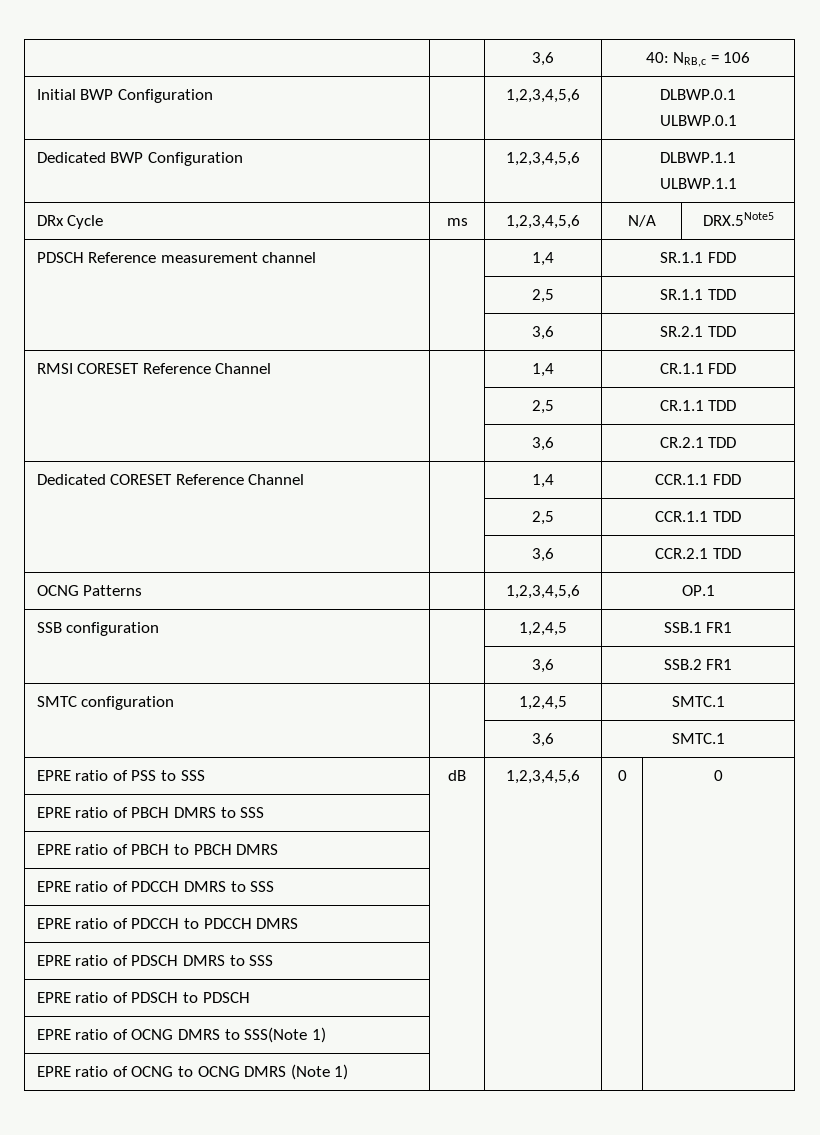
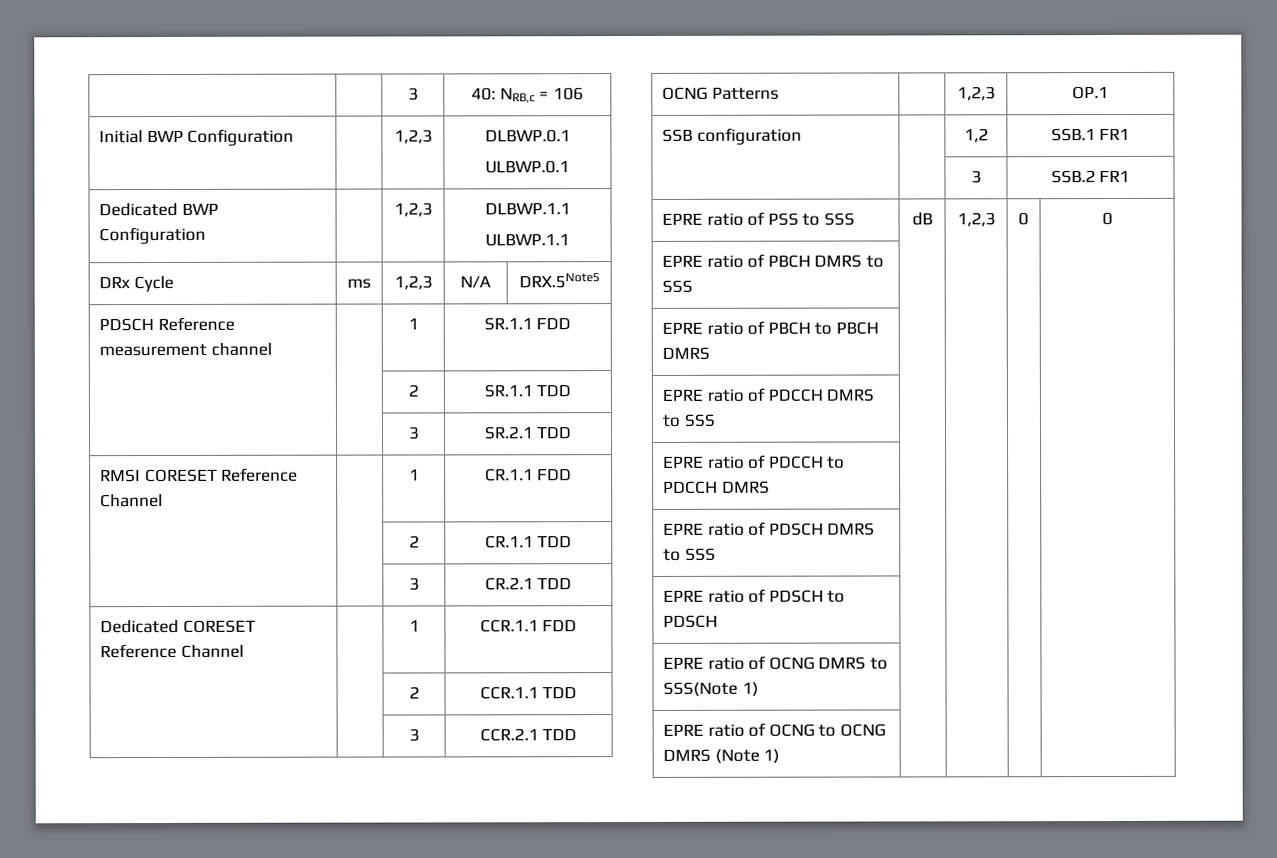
[532,52,554,66] | | 3,6 -> [407,87,419,101] | | 3
[505,89,580,103] 1,2,3,4,5,6 -> [393,129,433,144] 1,2,3
[505,152,580,166] 1,2,3,4,5,6 -> [393,202,433,217] 1,2,3
[505,215,580,229] 1,2,3,4,5,6 -> [393,275,433,290] 1,2,3
[532,252,554,266] 1,4 -> [407,317,419,330] 1
[532,289,554,303] 2,5 -> [407,384,419,397] 2
[532,326,554,340] 3,6 -> [407,426,420,440] 3
[532,363,554,377] 1,4 -> [408,468,420,481] 1
[532,400,554,414] 2,5 -> [408,535,420,548] 2
[532,437,554,451] 3,6 -> [408,577,420,591] 3
[532,474,554,488] 1,4 -> [408,619,420,632] 1
[532,511,554,525] 2,5 -> [408,686,420,699] 2
[532,548,554,562] 3,6 -> [408,728,420,742] 3
[505,585,580,599] 1,2,3,4,5,6 -> [956,86,996,101] 1,2,3
[519,622,567,636] 1,2,4,5 -> [963,128,989,143] 1,2
[532,659,554,673] 3,6 -> [970,170,982,184] 3
[36,696,175,710] [519,696,567,710] [671,696,725,707] [532,733,554,747] [671,733,725,744] // SMTC configuration | | 1,2,4,5 | SMTC.1 // | | 3,6 | SMTC.1 -> (1131, 176) none
[505,770,580,784] 1,2,3,4,5,6 -> [956,212,996,227] 1,2,3

